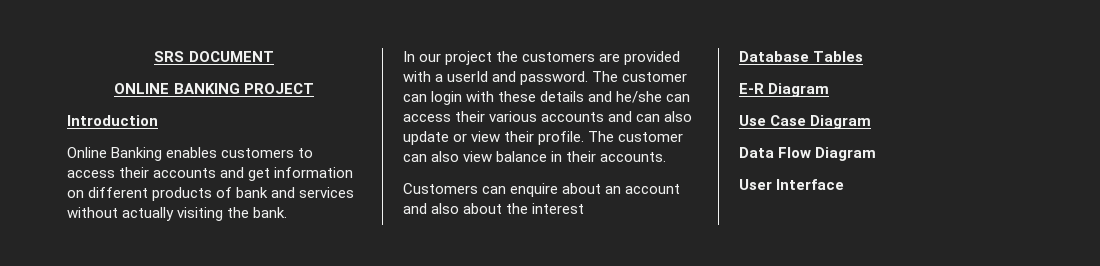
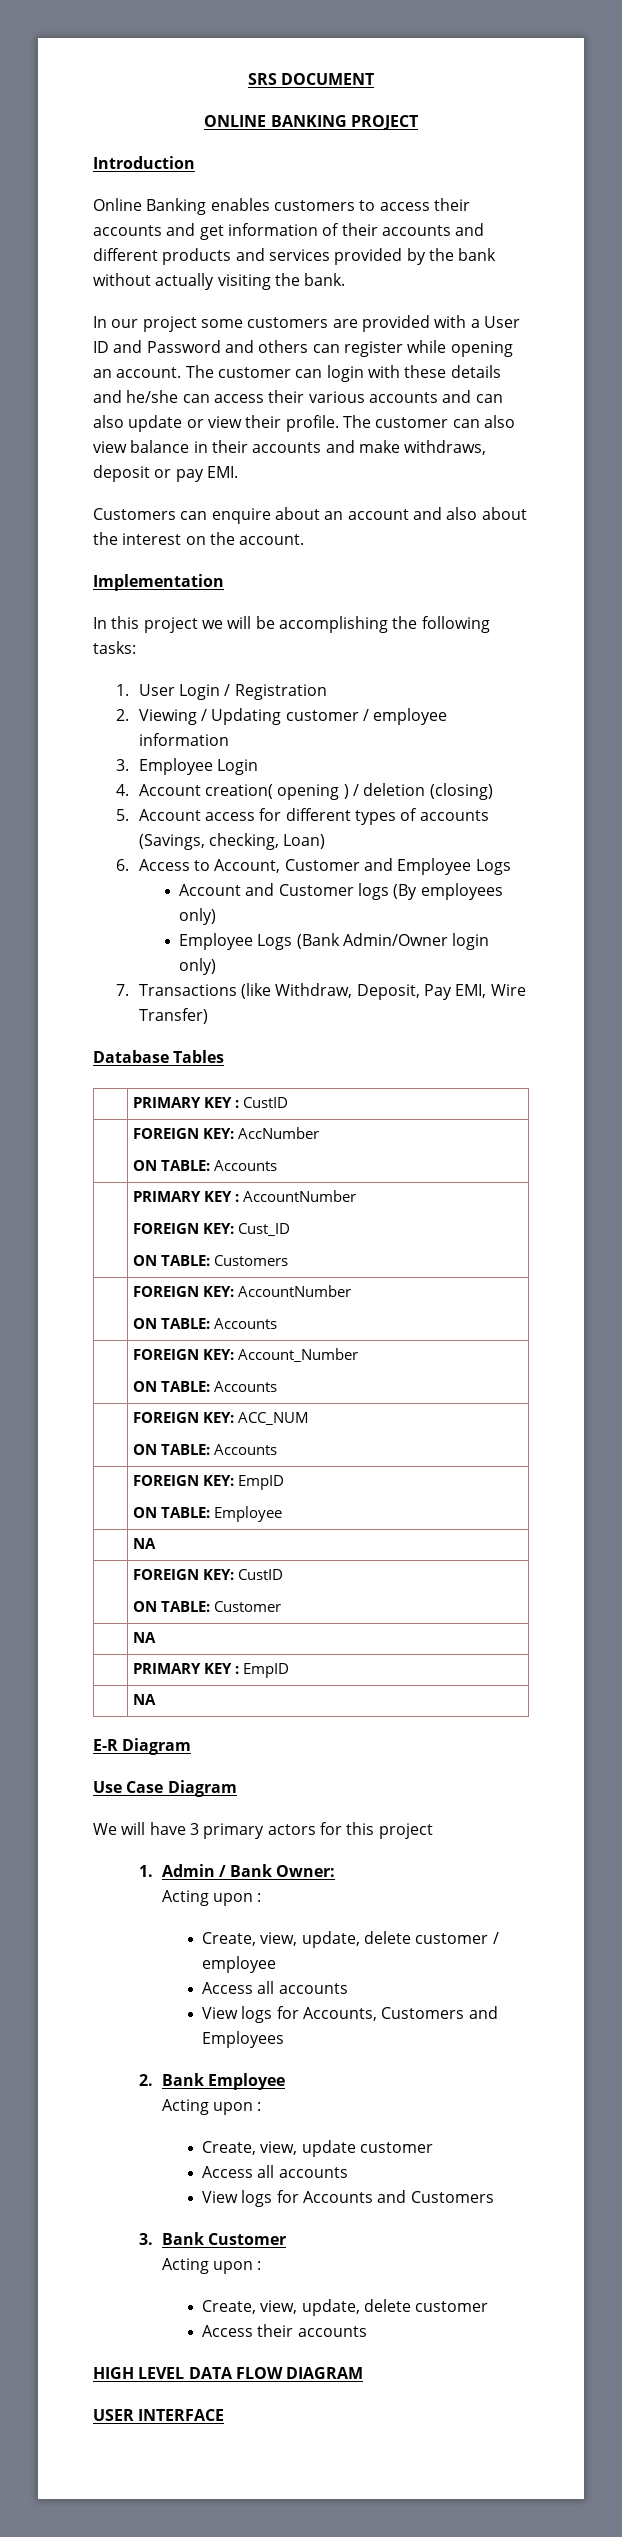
[67,187,355,201] on different products of bank and services -> [322,223,485,236] [93,248,497,265] of their accounts and different products and services provided by the bank
[496,51,519,62] the -> [200,319,243,328] some
[447,71,589,85] userId and password. -> [483,316,520,328] [93,340,513,357] [93,367,182,378] User ID and Password and others can register while opening an account.
[600,152,667,162] accounts. -> [252,440,487,455] [93,465,238,482] accounts and make withdraws, deposit or pay EMI.
[739,51,864,62] // Database Tables -> [185,532,305,545] [93,574,224,591] [93,616,490,633] [93,641,136,654] [115,684,327,700] [115,708,448,725] [138,733,229,746] [115,758,258,775] [115,783,493,800] [115,808,489,825] [138,833,326,850] [115,858,511,875] [179,883,503,900] [179,908,217,925] [179,933,490,950] [179,958,217,975] [115,983,526,1000] [138,1008,208,1024] [93,1050,225,1063] [133,1097,289,1108] [133,1127,320,1139] [133,1160,278,1171] [133,1190,357,1202] [133,1223,291,1236] [133,1255,289,1266] [133,1285,352,1297] [133,1318,278,1329] [133,1348,359,1362] [133,1381,278,1392] [133,1412,310,1425] [133,1444,278,1455] [133,1475,285,1490] [133,1506,283,1522] [133,1538,157,1549] [133,1569,284,1580] [133,1601,282,1612] [133,1632,157,1643] [133,1663,290,1678] [133,1694,157,1705] on the account. // Implementation // In this project we will be accomplishing the following tasks: // 1. User Login / Registration // 2. Viewing / Updating customer / employee information // 3. Employee Login // 4. Account creation( opening ) / deletion (closing) // 5. Account access for different types of accounts (Savings, checking, Loan) // 6. Access to Account, Customer and Employee Logs // Account and Customer logs (By employees only) // Employee Logs (Bank Admin/Owner login only) // 7. Transactions (like Withdraw, Deposit, Pay EMI, Wire Transfer) // Database Tables // | PRIMARY KEY : CustID // | FOREIGN KEY: AccNumber // ON TABLE: Accounts // | PRIMARY KEY : AccountNumber // FOREIGN KEY: Cust_ID // ON TABLE: Customers // | FOREIGN KEY: AccountNumber // ON TABLE: Accounts // | FOREIGN KEY: Account_Number // ON TABLE: Accounts // | FOREIGN KEY: ACC_NUM // ON TABLE: Accounts // | FOREIGN KEY: EmpID // ON TABLE: Employee // | NA // | FOREIGN KEY: CustID // ON TABLE: Customer // | NA // | PRIMARY KEY : EmpID // | NA
[739,147,877,161] [739,179,845,190] Data Flow Diagram // User Interface -> [93,1822,433,1839] [138,1864,336,1877] [161,1890,262,1906] [201,1931,499,1948] [201,1956,276,1973] [201,1981,348,1994] [201,2006,498,2023] [201,2031,284,2048] [138,2073,285,2090] [161,2099,262,2115] [201,2140,433,2157] [201,2165,348,2178] [201,2190,494,2207] [138,2232,286,2245] [161,2258,262,2274] [201,2299,489,2316] [201,2324,367,2337] [93,2367,364,2379] [93,2409,225,2421] We will have 3 primary actors for this project // 1. Admin / Bank Owner: // Acting upon : // Create, view, update, delete customer / employee // Access all accounts // View logs for Accounts, Customers and Employees // 2. Bank Employee // Acting upon : // Create, view, update customer // Access all accounts // View logs for Accounts and Customers // 3. Bank Customer // Acting upon : // Create, view, update, delete customer // Access their accounts // HIGH LEVEL DATA FLOW DIAGRAM // USER INTERFACE

